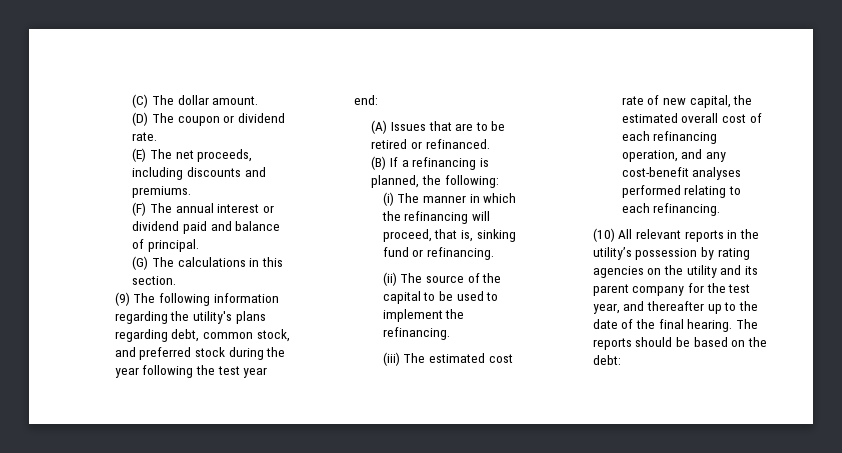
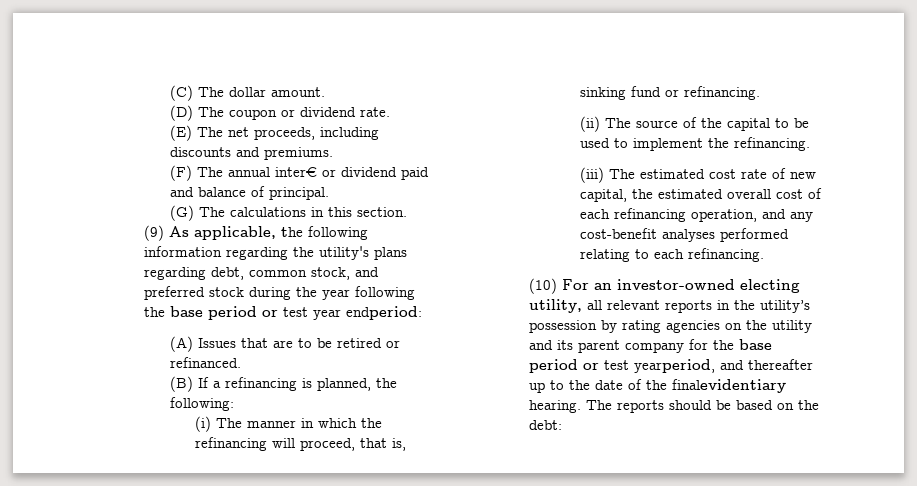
[217,204,260,213] interest -> [274,167,317,177] inter€
[133,293,156,303] The -> [169,226,304,240] As applicable, the
(216, 370) none -> [170,306,279,320] base period or
[353,95,378,105] end: -> [346,306,423,320] endperiod:
[618,229,633,239] All -> [562,279,801,293] [529,299,603,313] For an investor-owned electing utility, all
[728,284,751,293] [592,303,620,314] test year, -> [739,339,773,350] [529,359,716,373] base period or test yearperiod,
[658,319,684,329] final -> [672,379,787,393] finalevidentiary

